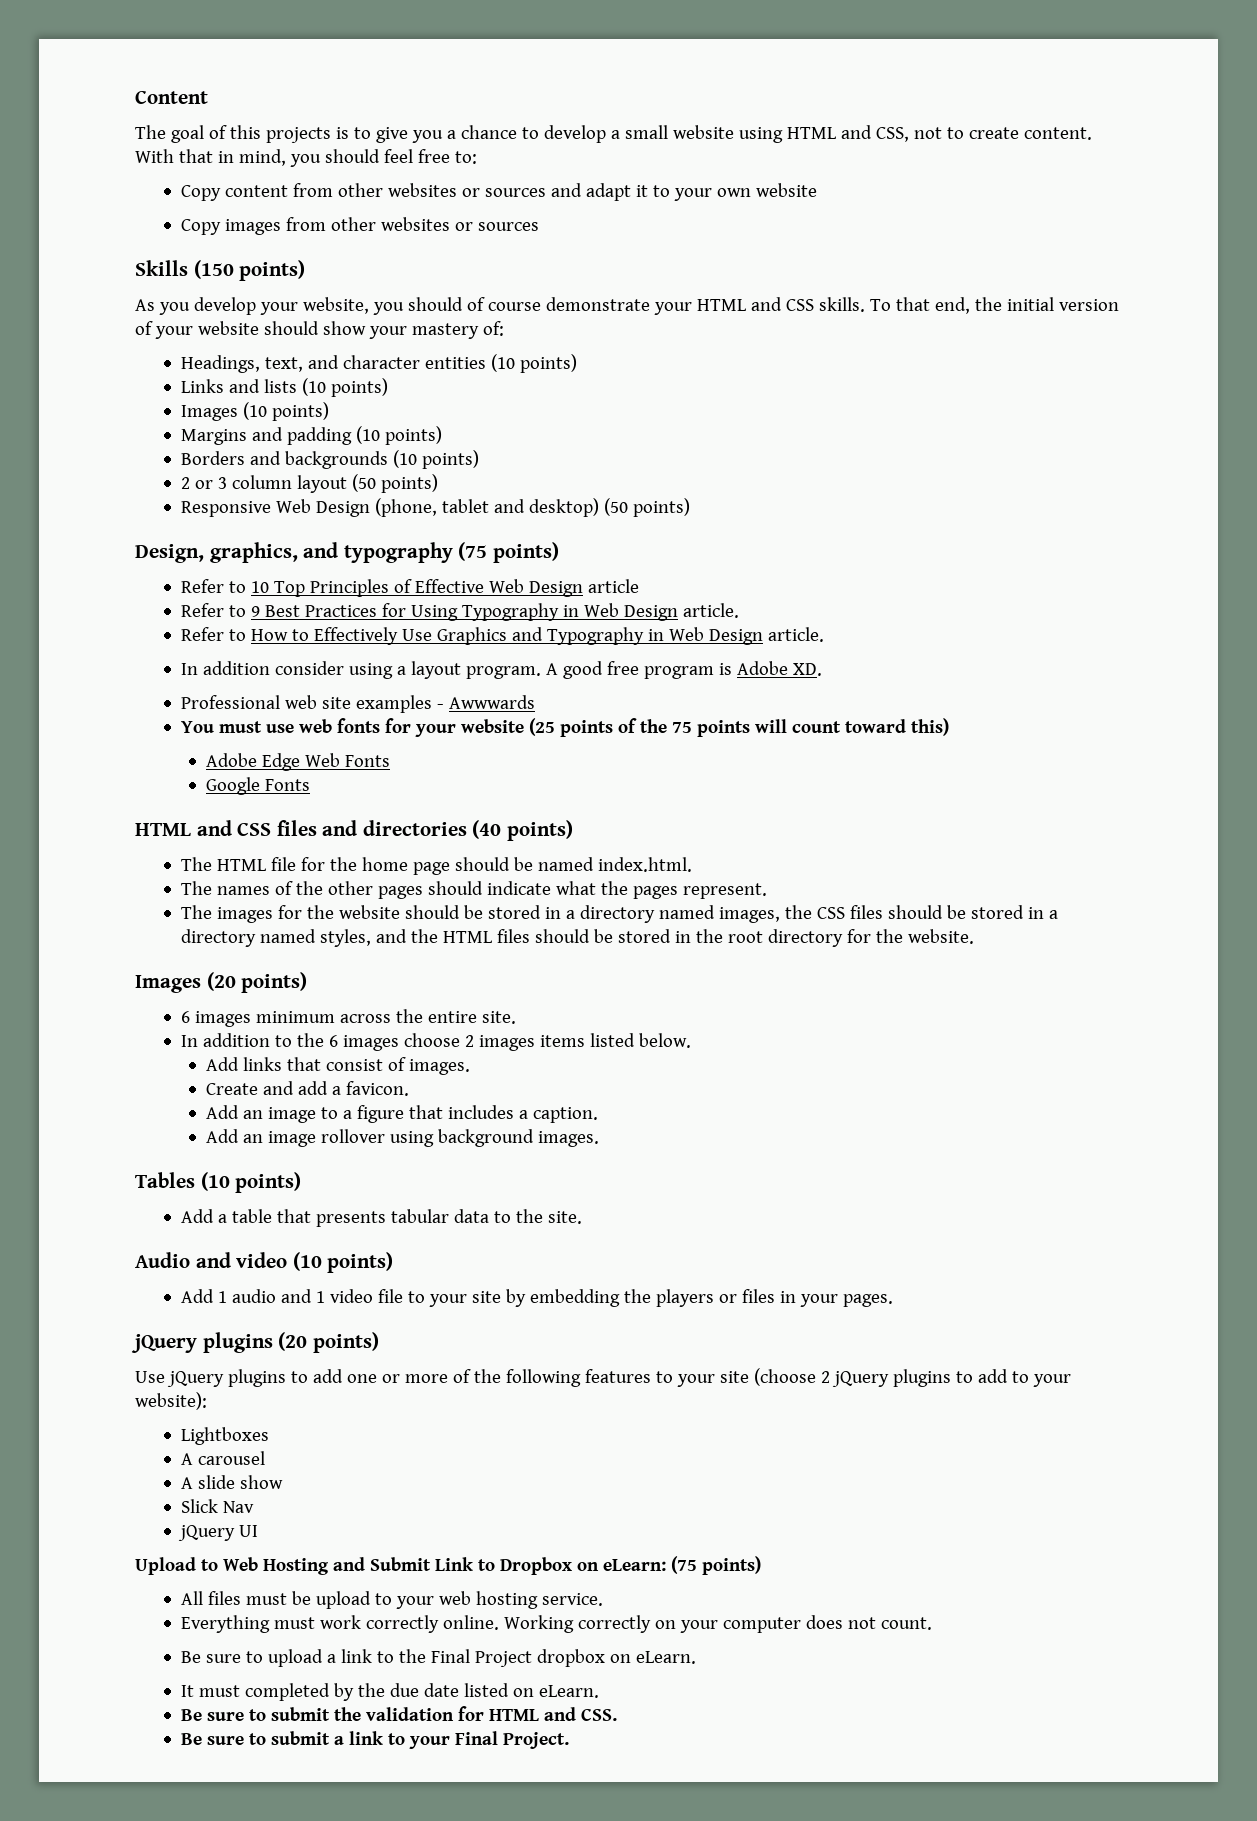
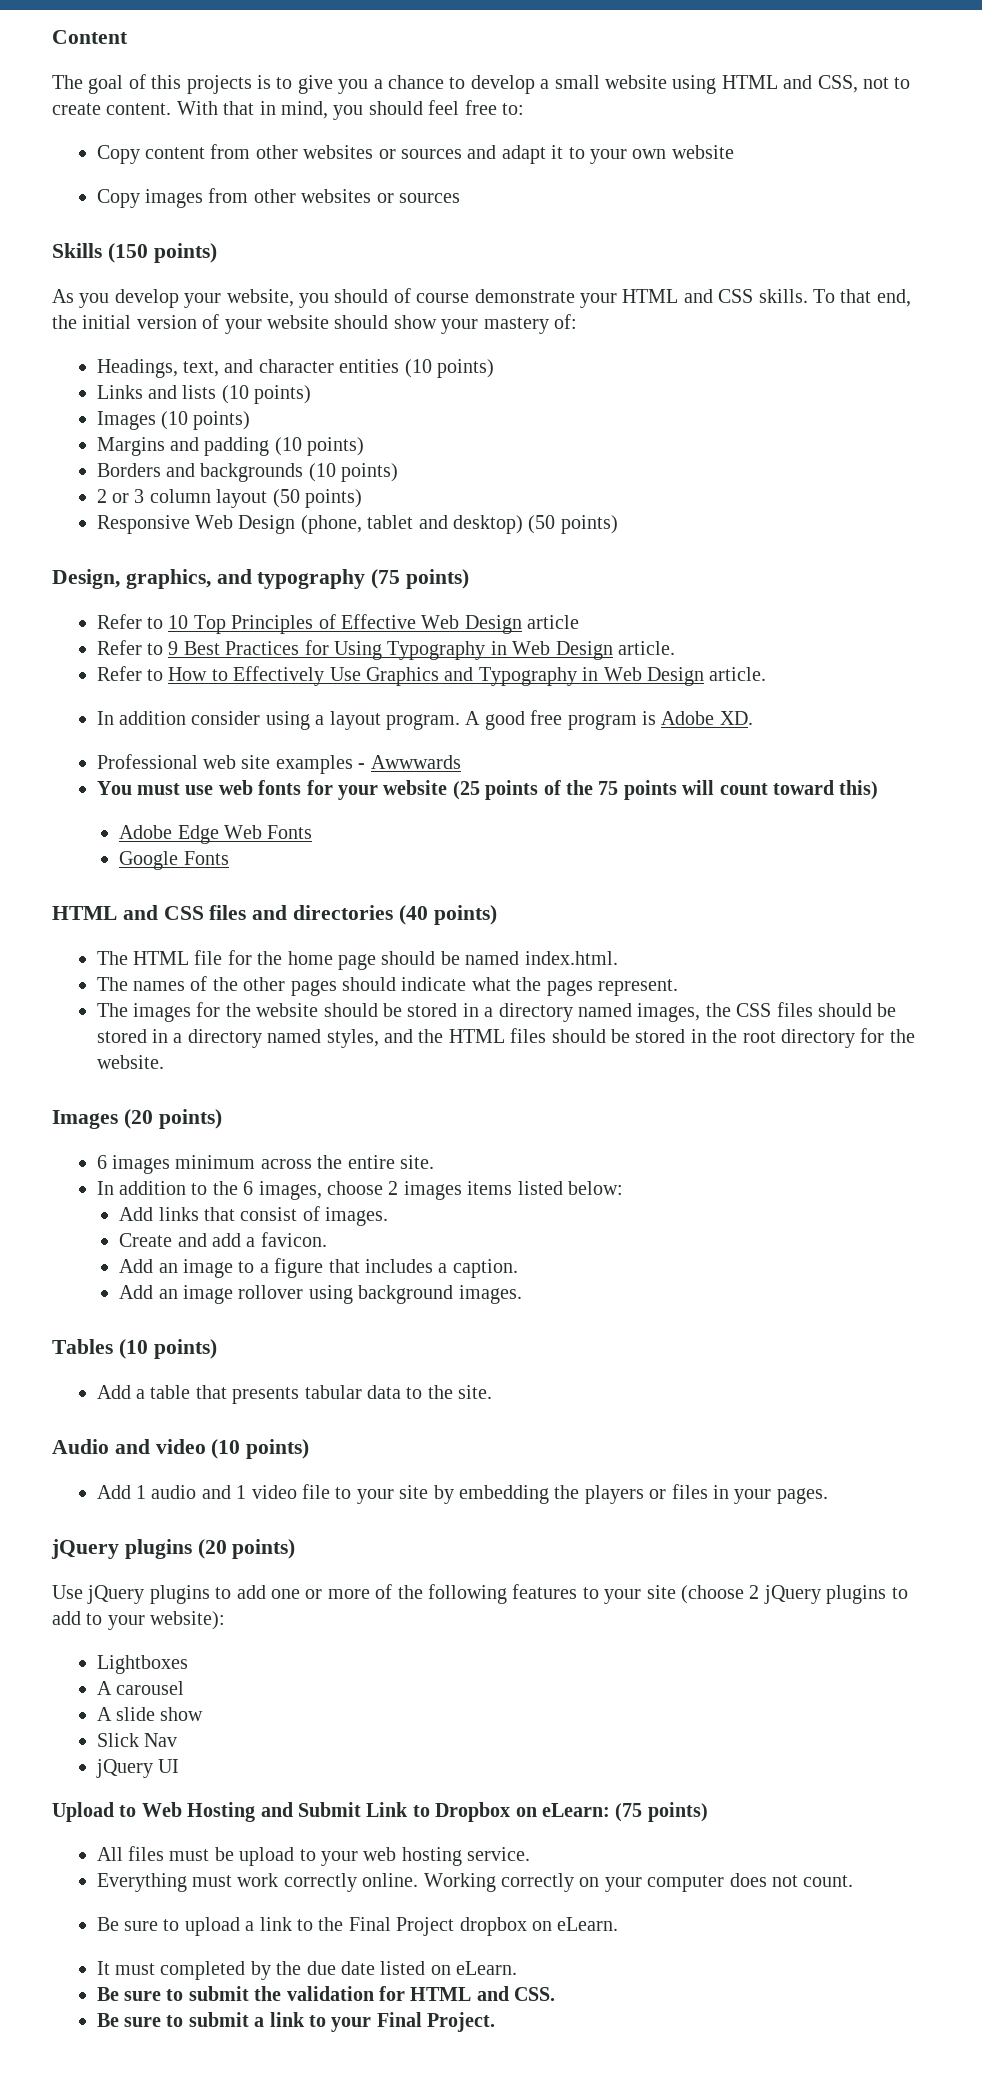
[342,1035,399,1051] images -> [258,1181,322,1200] images,
[638,1033,691,1048] below. -> [568,1181,624,1195] below:

